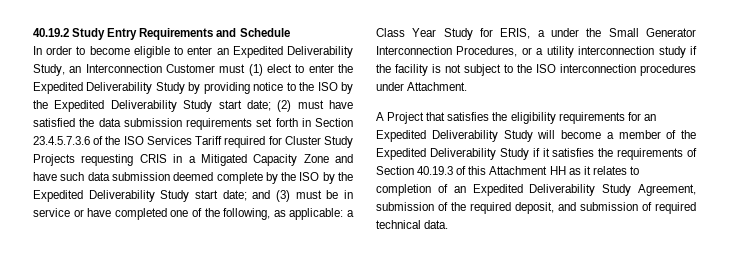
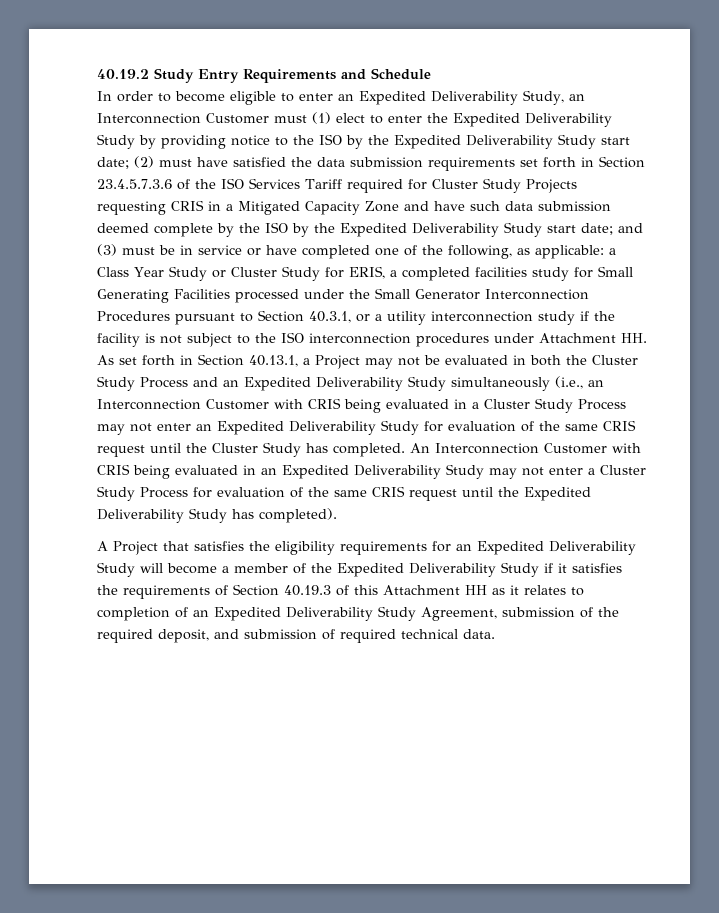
[480,28,545,39] for ERIS, a -> [211,266,633,281] [97,289,299,303] or Cluster Study for ERIS, a completed facilities study for Small Generating Facilities processed
[456,46,518,57] Procedures, -> [97,310,351,325] Procedures pursuant to Section 40.3.1,
[407,82,468,91] Attachment. -> [539,333,647,343] [97,354,638,369] [97,376,604,391] [97,398,626,413] [97,420,636,435] [97,442,641,457] [97,464,646,479] [97,486,591,501] [97,508,337,523] Attachment HH. As set forth in Section 40.13.1, a Project may not be evaluated in both the Cluster Study Process and an Expedited Deliverability Study simultaneously (i.e., an Interconnection Customer with CRIS being evaluated in a Cluster Study Process may not enter an Expedited Deliverability Study for evaluation of the same CRIS request until the Cluster Study has completed. An Interconnection Customer with CRIS being evaluated in an Expedited Deliverability Study may not enter a Cluster Study Process for evaluation of the same CRIS request until the Expedited Deliverability Study has completed).

